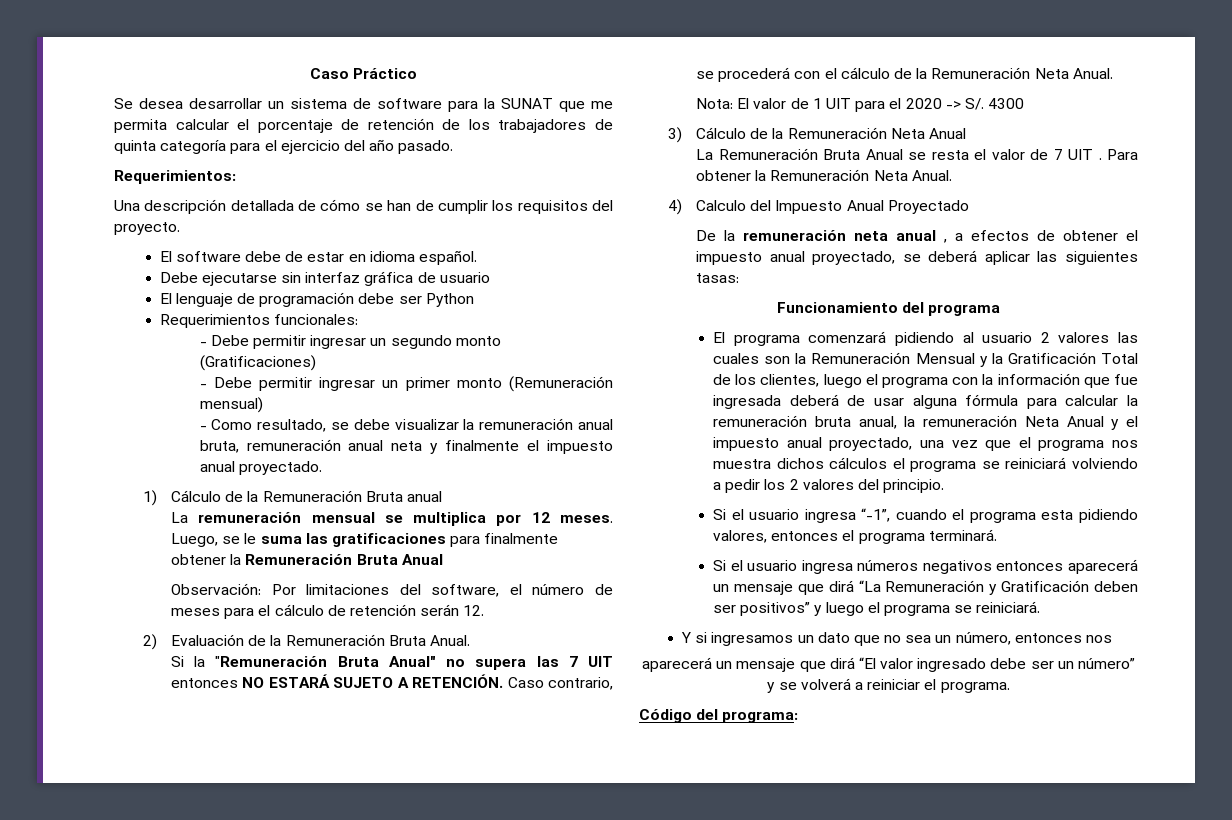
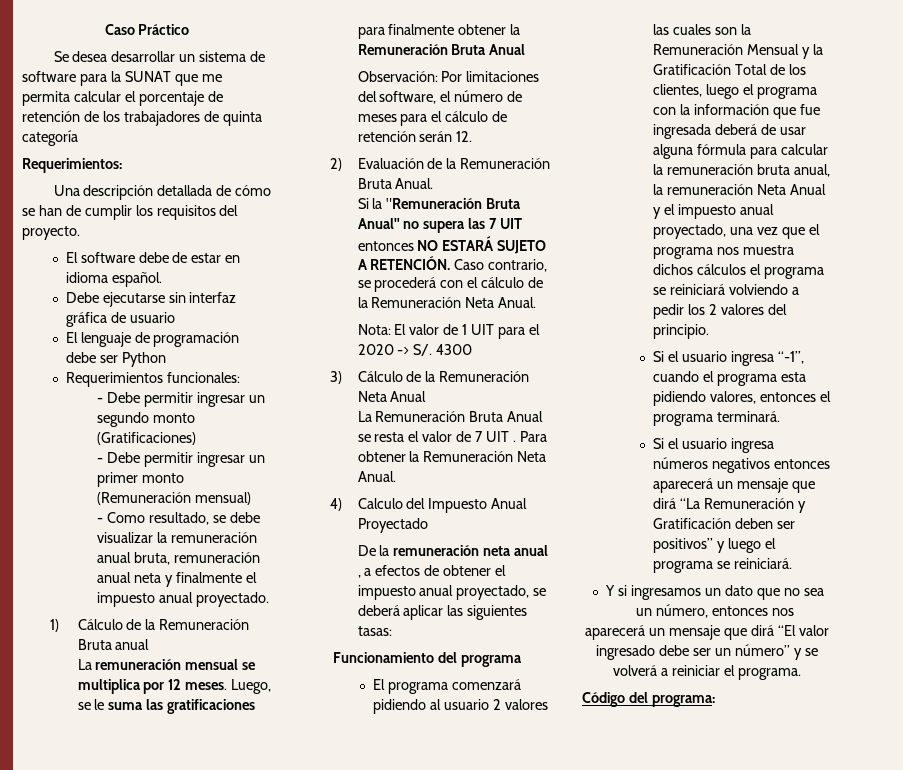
[230,139,454,154] para el ejercicio del año pasado. -> (78, 138) none

